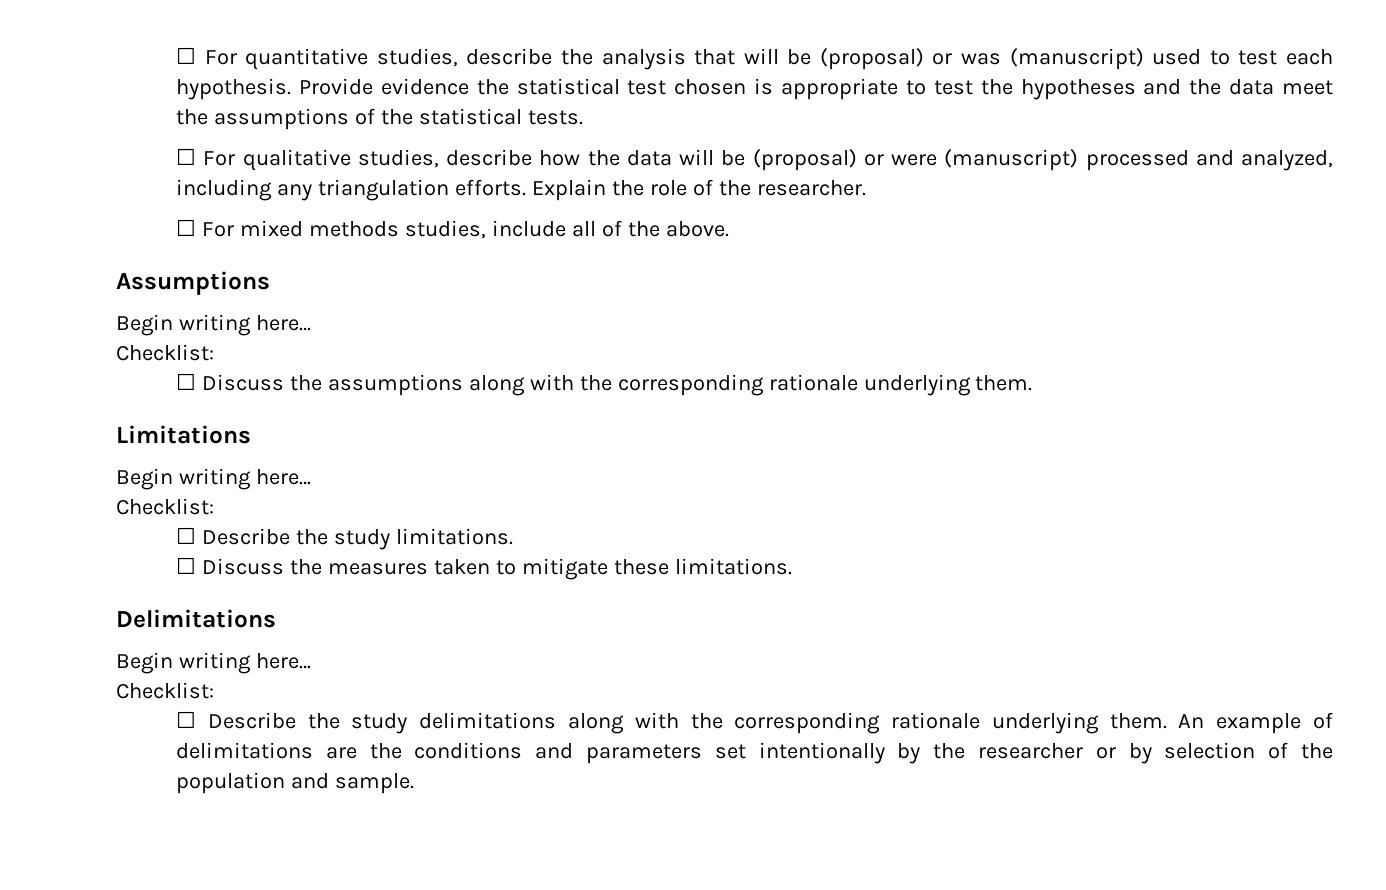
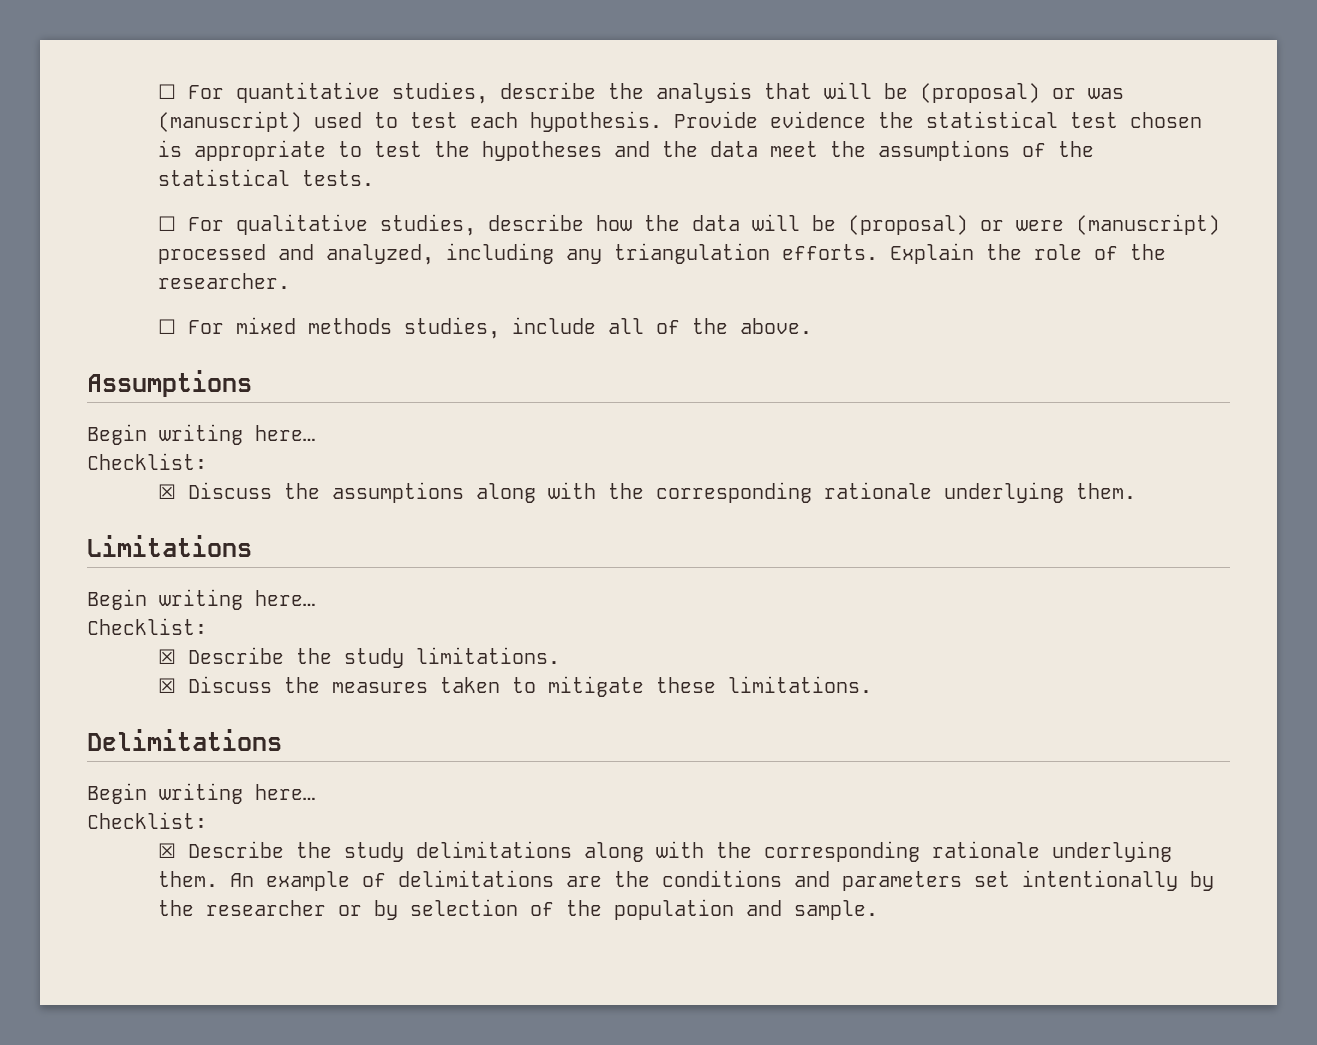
[176,373,197,390] ☐ -> [157,484,176,499] ☒
[176,527,197,544] ☐ -> [157,649,176,664] ☒
[176,557,197,574] ☐ -> [157,678,176,693] ☒
[176,711,197,728] ☐ -> [157,843,176,858] ☒

